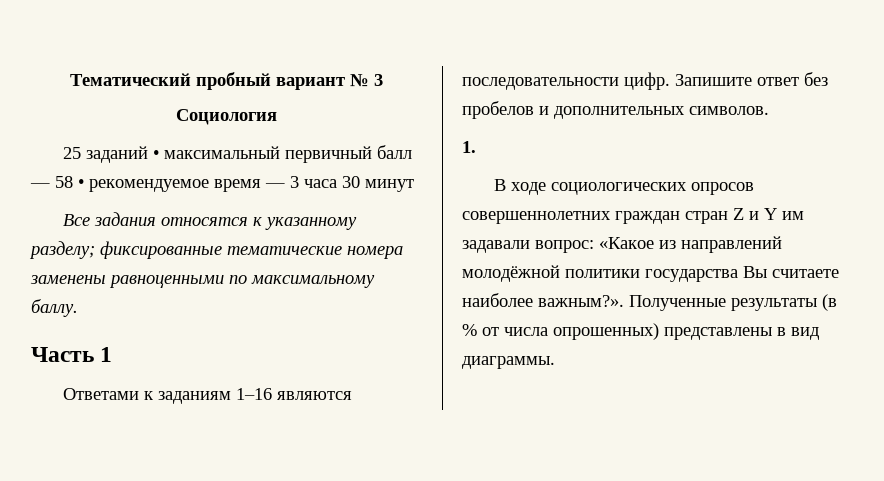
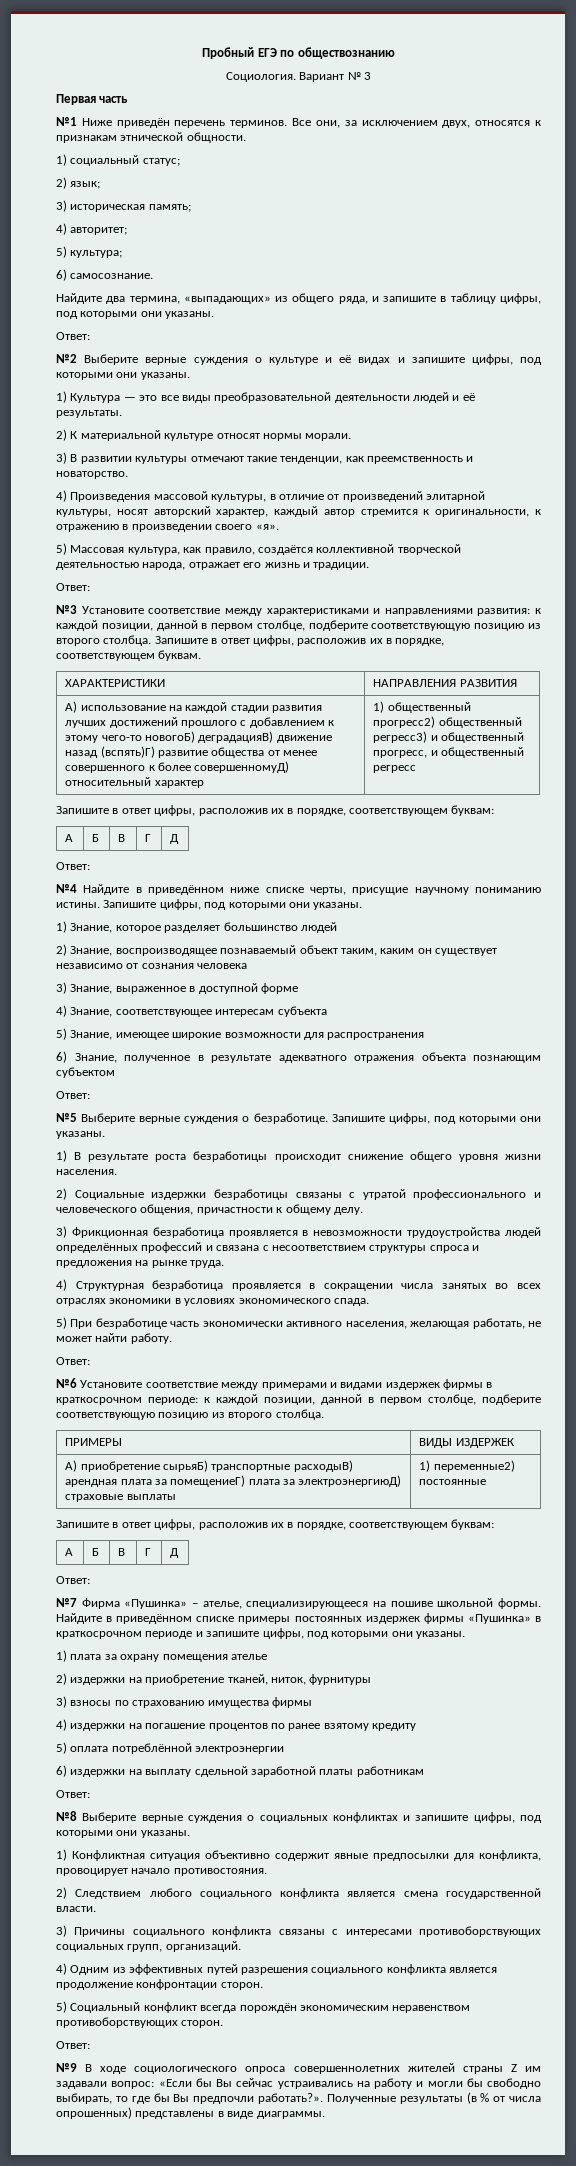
[70,72,383,90] [176,109,277,125] [62,145,412,163] [30,176,414,192] [62,212,357,230] [29,241,403,259] [30,275,375,288] [31,299,78,317] [31,347,113,362] [62,388,352,404] [462,72,828,90] [462,101,769,119] [462,141,476,153] [493,179,754,195] [462,208,804,224] [462,236,782,253] [462,265,839,282] [462,293,624,307] Тематический пробный вариант № 3 // Социология // 25 заданий • максимальный первичный балл — 58 • рекомендуемое время — 3 часа 30 минут // Все задания относятся к указанному разделу; фиксированные тематические номера заменены равноценными по максимальному баллу. // Часть 1 // Ответами к заданиям 1–16 являются последовательности цифр. Запишите ответ без пробелов и дополнительных символов. // 1. // В ходе социологических опросов совершеннолетних граждан стран Z и Y им задавали вопрос: «Какое из направлений молодёжной политики государства Вы считаете наиболее важным?». -> [202,47,395,59] [225,72,372,82] [56,94,129,105] [56,117,541,128] [56,132,246,143] [56,154,180,166] [56,177,101,189] [56,200,191,212] [56,223,128,235] [56,246,123,258] [56,269,154,281] [56,293,541,304] [56,311,215,319] [56,332,90,340] [56,354,542,365] [56,372,190,380] [56,391,475,403] [56,410,122,418] [56,429,352,441] [56,452,474,464] [56,471,128,479] [56,490,485,502] [56,506,541,517] [56,524,279,532] [56,543,461,555] [56,562,370,570] [56,583,90,591] [56,605,541,616] [56,620,541,631] [56,635,445,646] [56,650,202,661] [65,679,166,687] [373,679,517,687] [65,701,323,713] [65,717,335,728] [65,731,332,743] [65,746,318,758] [65,761,290,773] [65,777,204,788] [373,701,471,713] [373,716,522,728] [373,731,524,743] [373,747,524,758] [373,765,417,773] [56,805,495,816] [65,834,74,842] [92,834,100,842] [118,834,126,842] [145,834,152,842] [170,834,180,844] [56,862,90,870] [56,884,541,895] [56,899,363,910] [56,921,337,933] [56,944,497,956] [56,963,248,969] [56,982,298,994] [56,1005,327,1017] [56,1028,425,1040] [56,1051,541,1063] [56,1067,115,1078] [56,1091,90,1099] [56,1113,542,1124] [56,1131,105,1139] [56,1150,541,1162] [56,1169,117,1175] [56,1188,541,1200] [56,1204,363,1215] [56,1226,541,1238] [56,1242,479,1253] [56,1260,225,1268] [56,1279,541,1291] [56,1298,369,1306] [56,1317,541,1329] [56,1333,172,1344] [56,1357,90,1365] [56,1378,493,1390] [56,1394,541,1405] [56,1409,324,1420] [65,1438,123,1446] [419,1438,514,1448] [65,1460,353,1472] [65,1475,402,1487] [65,1494,176,1502] [419,1460,515,1472] [419,1479,487,1485] [56,1519,495,1530] [65,1548,74,1556] [92,1548,100,1556] [118,1548,126,1556] [145,1548,152,1556] [170,1548,180,1558] [56,1576,90,1584] [56,1598,541,1609] [56,1613,541,1624] [56,1628,465,1639] [56,1650,267,1662] [56,1673,372,1685] [56,1696,312,1708] [56,1719,416,1731] [56,1742,285,1754] [56,1765,424,1777] [56,1790,90,1798] [56,1811,542,1823] [56,1830,190,1838] [56,1849,541,1861] [56,1868,267,1876] [56,1887,541,1899] [56,1906,96,1912] [56,1925,541,1937] [56,1941,241,1952] [56,1963,497,1975] [56,1979,263,1990] [56,2001,471,2013] [56,2017,224,2028] [56,2041,90,2049] [56,2063,541,2074] [56,2078,541,2089] [56,2093,323,2104] Пробный ЕГЭ по обществознанию // Социология. Вариант № 3 // Первая часть // №1 Ниже приведён перечень терминов. Все они, за исключением двух, относятся к признакам этнической общности. // 1) социальный статус; // 2) язык; // 3) историческая память; // 4) авторитет; // 5) культура; // 6) самосознание. // Найдите два термина, «выпадающих» из общего ряда, и запишите в таблицу цифры, под которыми они указаны. // Ответ: // №2 Выберите верные суждения о культуре и её видах и запишите цифры, под которыми они указаны. // 1) Культура — это все виды преобразовательной деятельности людей и её результаты. // 2) К материальной культуре относят нормы морали. // 3) В развитии культуры отмечают такие тенденции, как преемственность и новаторство. // 4) Произведения массовой культуры, в отличие от произведений элитарной культуры, носят авторский характер, каждый автор стремится к оригинальности, к отражению в произведении своего «я». // 5) Массовая культура, как правило, создаётся коллективной творческой деятельностью народа, отражает его жизнь и традиции. // Ответ: // №3 Установите соответствие между характеристиками и направлениями развития: к каждой позиции, данной в первом столбце, подберите соответствующую позицию из второго столбца. Запишите в ответ цифры, расположив их в порядке, соответствующем буквам. // ХАРАКТЕРИСТИКИ | НАПРАВЛЕНИЯ РАЗВИТИЯ // A) использование на каждой стадии развития лучших достижений прошлого с добавлением к этому чего-то новогоБ) деградацияB) движение назад (вспять)Г) развитие общества от менее совершенного к более совершенномуД) относительный характер | 1) общественный прогресс2) общественный регресс3) и общественный прогресс, и общественный регресс // Запишите в ответ цифры, расположив их в порядке, соответствующем буквам: // A | Б | В | Г | Д // Ответ: // №4 Найдите в приведённом ниже списке черты, присущие научному пониманию истины. Запишите цифры, под которыми они указаны. // 1) Знание, которое разделяет большинство людей // 2) Знание, воспроизводящее познаваемый объект таким, каким он существует независимо от сознания человека // 3) Знание, выраженное в доступной форме // 4) Знание, соответствующее интересам субъекта // 5) Знание, имеющее широкие возможности для распространения // 6) Знание, полученное в результате адекватного отражения объекта познающим субъектом // Ответ: // №5 Выберите верные суждения о безработице. Запишите цифры, под которыми они указаны. // 1) В результате роста безработицы происходит снижение общего уровня жизни населения. // 2) Социальные издержки безработицы связаны с утратой профессионального и человеческого общения, причастности к общему делу. // 3) Фрикционная безработица проявляется в невозможности трудоустройства людей определённых профессий и связана с несоответствием структуры спроса и предложения на рынке труда. // 4) Структурная безработица проявляется в сокращении числа занятых во всех отраслях экономики в условиях экономического спада. // 5) При безработице часть экономически активного населения, желающая работать, не может найти работу. // Ответ: // №6 Установите соответствие между примерами и видами издержек фирмы в краткосрочном периоде: к каждой позиции, данной в первом столбце, подберите соответствующую позицию из второго столбца. // ПРИМЕРЫ | ВИДЫ ИЗДЕРЖЕК // А) приобретение сырьяБ) транспортные расходыB) арендная плата за помещениеГ) плата за электроэнергиюД) страховые выплаты | 1) переменные2) постоянные // Запишите в ответ цифры, расположив их в порядке, соответствующем буквам: // A | Б | В | Г | Д // Ответ: // №7 Фирма «Пушинка» – ателье, специализирующееся на пошиве школьной формы. Найдите в приведённом списке примеры постоянных издержек фирмы «Пушинка» в краткосрочном периоде и запишите цифры, под которыми они указаны. // 1) плата за охрану помещения ателье // 2) издержки на приобретение тканей, ниток, фурнитуры // 3) взносы по страхованию имущества фирмы // 4) издержки на погашение процентов по ранее взятому кредиту // 5) оплата потреблённой электроэнергии // 6) издержки на выплату сдельной заработной платы работникам // Ответ: // №8 Выберите верные суждения о социальных конфликтах и запишите цифры, под которыми они указаны. // 1) Конфликтная ситуация объективно содержит явные предпосылки для конфликта, провоцирует начало противостояния. // 2) Следствием любого социального конфликта является смена государственной власти. // 3) Причины социального конфликта связаны с интересами противоборствующих социальных групп, организаций. // 4) Одним из эффективных путей разрешения социального конфликта является продолжение конфронтации сторон. // 5) Социальный конфликт всегда порождён экономическим неравенством противоборствующих сторон. // Ответ: // №9 В ходе социологического опроса совершеннолетних жителей страны Z им задавали вопрос: «Если бы Вы сейчас устраивались на работу и могли бы свободно выбирать, то где бы Вы предпочли работать?».
[791,327,819,340] вид -> [227,2111,254,2119] виде

